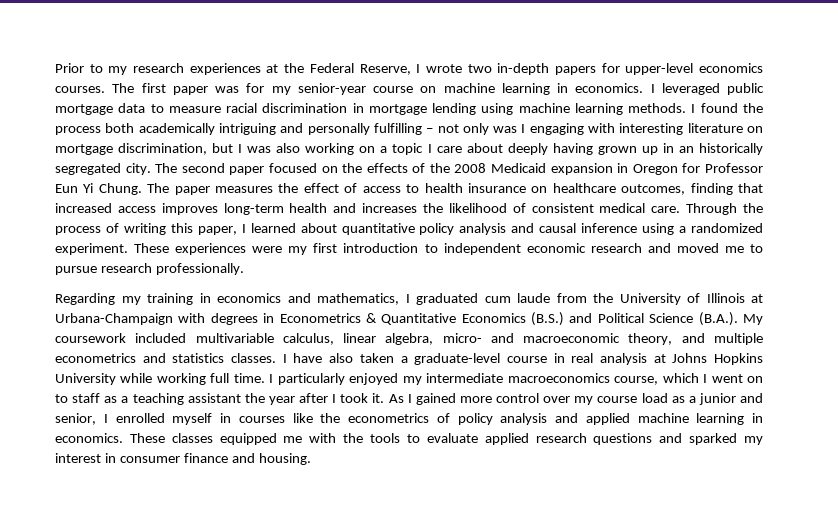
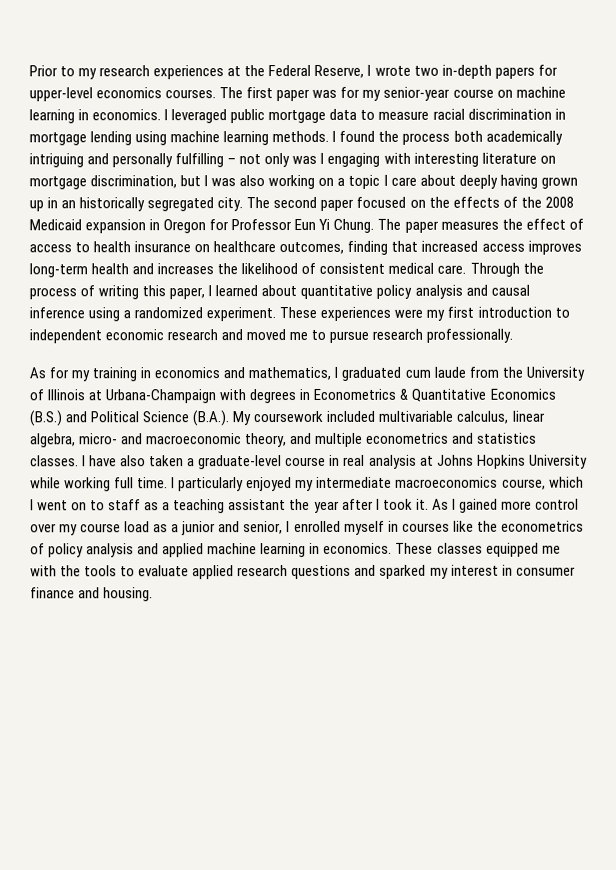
[55,293,115,305] Regarding -> [29,367,70,379] As for

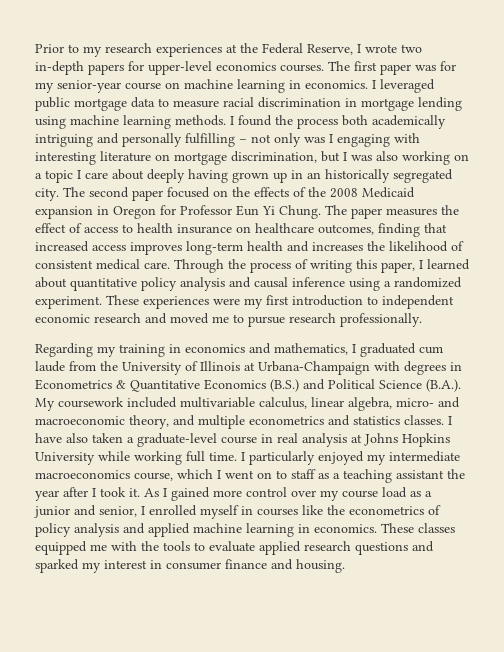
[29,367,70,379] As for -> [35,343,93,357] Regarding

